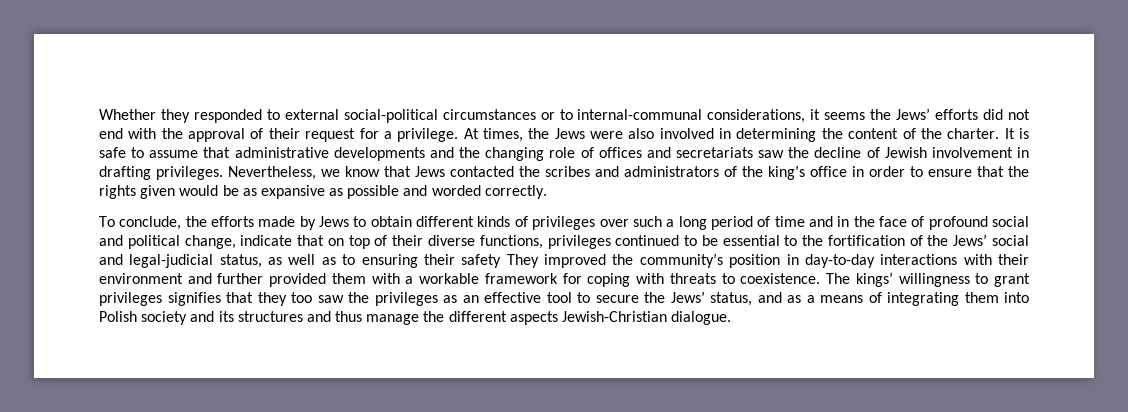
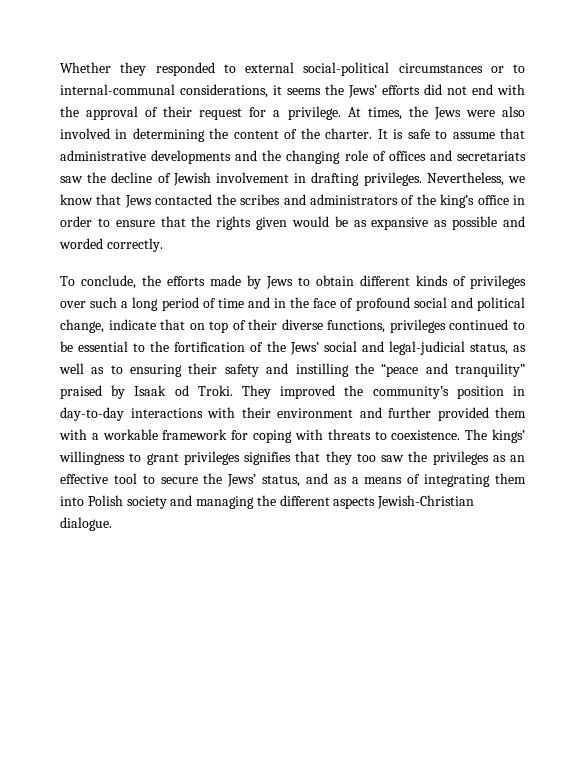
(502, 261) none -> [266,363,525,377] [60,385,233,399] and instilling the “peace and tranquility” praised by Isaak od Troki.
[218,311,420,325] its structures and thus manage -> [196,496,255,509] managing

